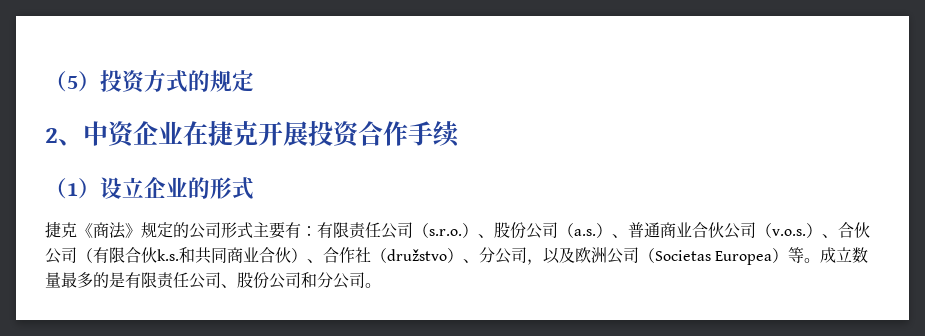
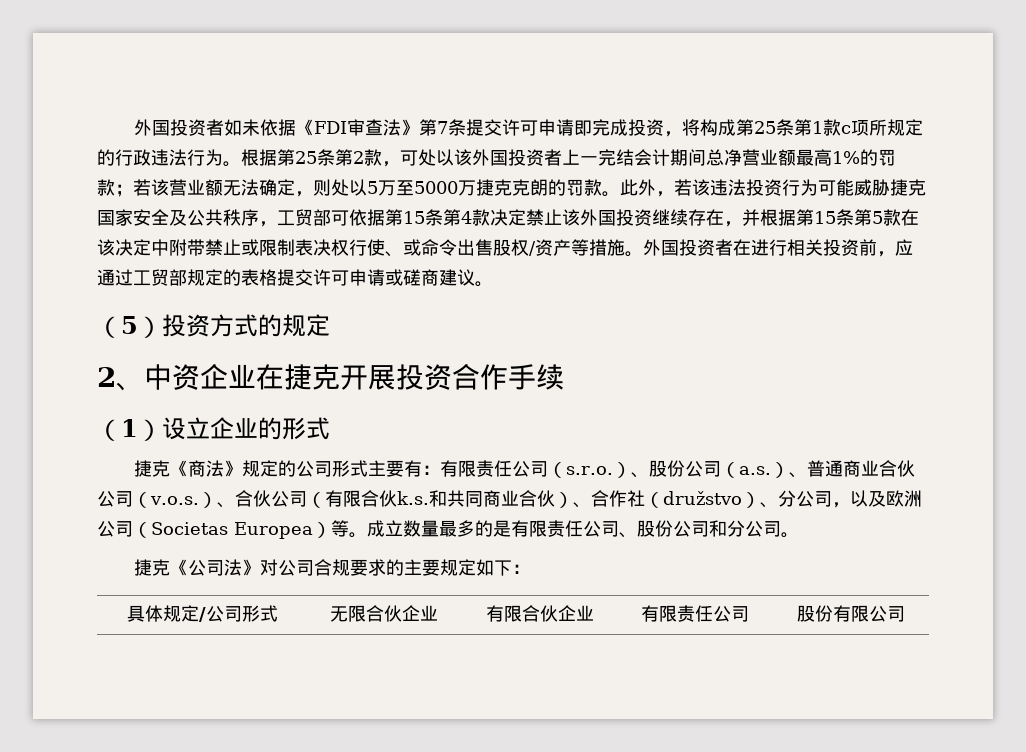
(45, 81) none -> [134,119,924,137] [97,149,896,167] [97,179,926,197] [97,209,919,227] [97,239,913,257] [97,269,493,287] 外国投资者如未依据《FDI审查法》第7条提交许可申请即完成投资，将构成第25条第1款c项所规定的行政违法行为。根据第25条第2款，可处以该外国投资者上一完结会计期间总净营业额最高1%的罚款；若该营业额无法确定，则处以5万至5000万捷克克朗的罚款。此外，若该违法投资行为可能威胁捷克国家安全及公共秩序，工贸部可依据第15条第4款决定禁止该外国投资继续存在，并根据第15条第5款在该决定中附带禁止或限制表决权行使、或命令出售股权/资产等措施。外国投资者在进行相关投资前，应通过工贸部规定的表格提交许可申请或磋商建议。 //
(381, 285) none -> [134,559,531,576] [126,605,278,622] [330,605,438,622] [485,605,594,622] [641,605,749,622] [796,605,905,622] // 捷克《公司法》对公司合规要求的主要规定如下： // 具体规定/公司形式 | 无限合伙企业 | 有限合伙企业 | 有限责任公司 | 股份有限公司

